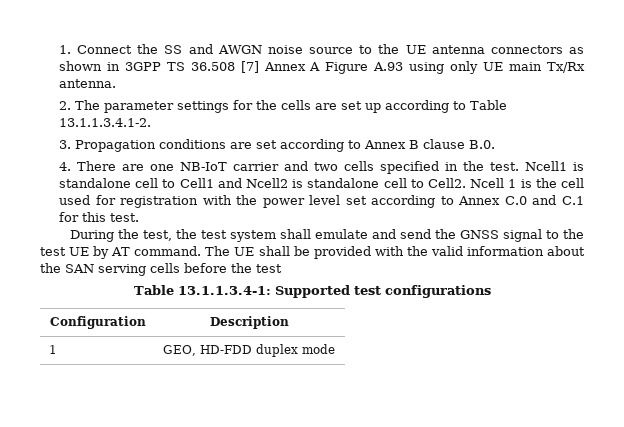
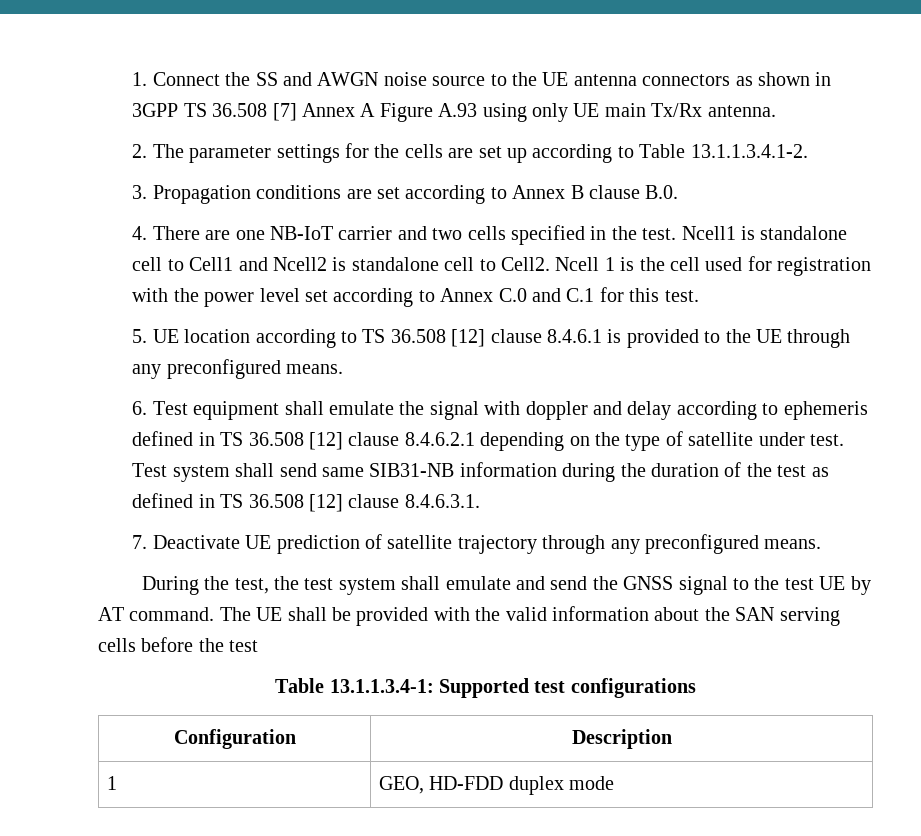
(139, 217) none -> [132,329,851,348] [132,359,344,379] [132,401,868,420] [132,431,844,451] [132,462,829,482] [132,493,480,512] [132,534,822,554] // 5. UE location according to TS 36.508 [12] clause 8.4.6.1 is provided to the UE through any preconfigured means. // 6. Test equipment shall emulate the signal with doppler and delay according to ephemeris defined in TS 36.508 [12] clause 8.4.6.2.1 depending on the type of satellite under test. Test system shall send same SIB31-NB information during the duration of the test as defined in TS 36.508 [12] clause 8.4.6.3.1. // 7. Deactivate UE prediction of satellite trajectory through any preconfigured means.

